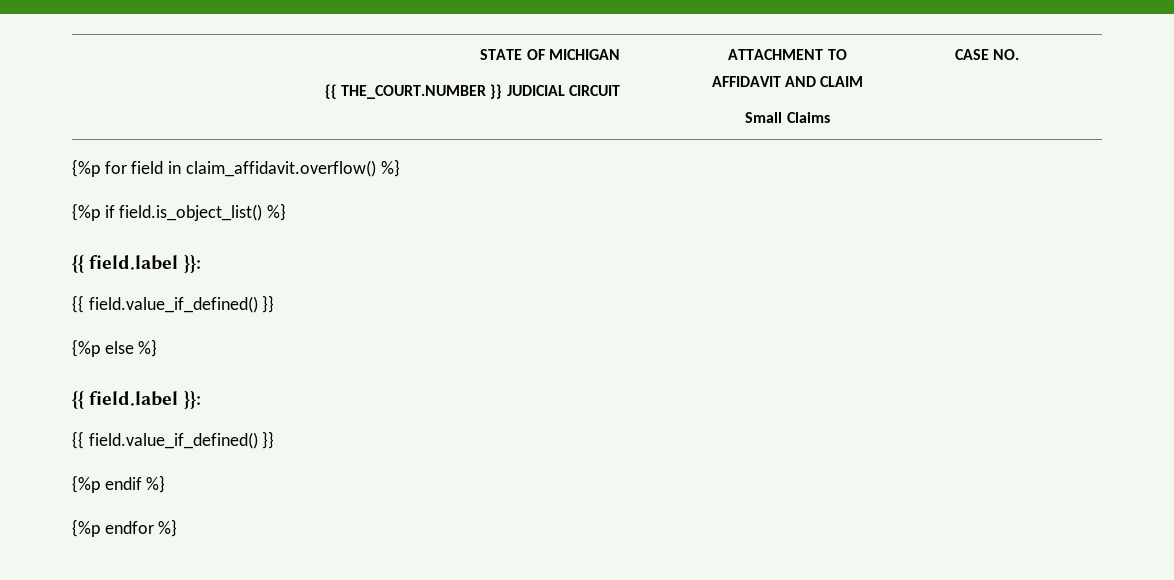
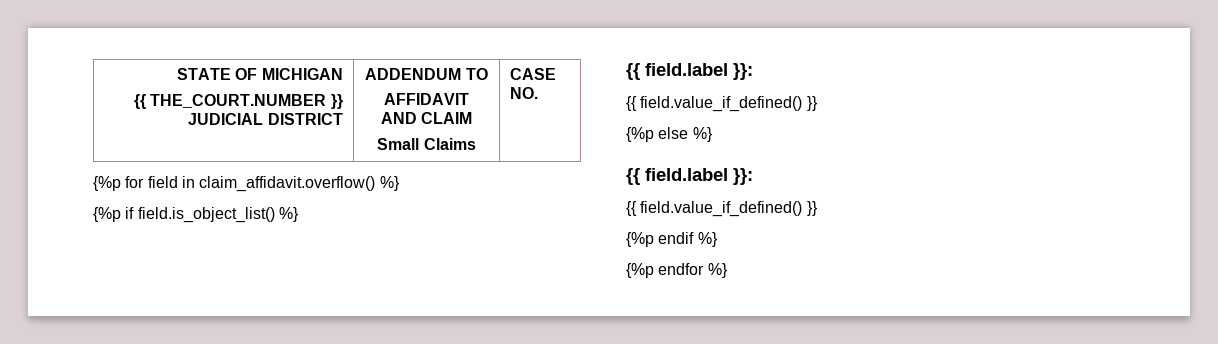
[569,85,621,96] [728,49,824,60] CIRCUIT | ATTACHMENT -> [267,113,343,125] [365,68,462,80] DISTRICT | ADDENDUM

